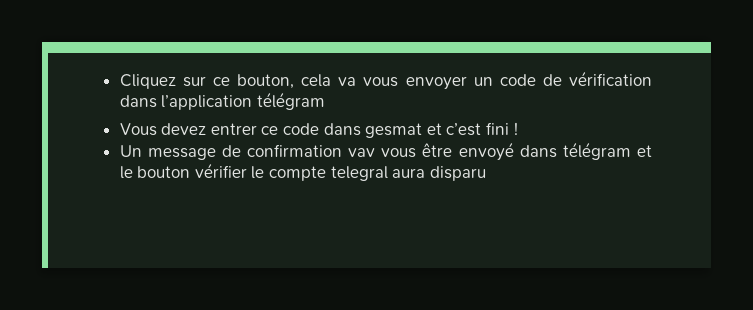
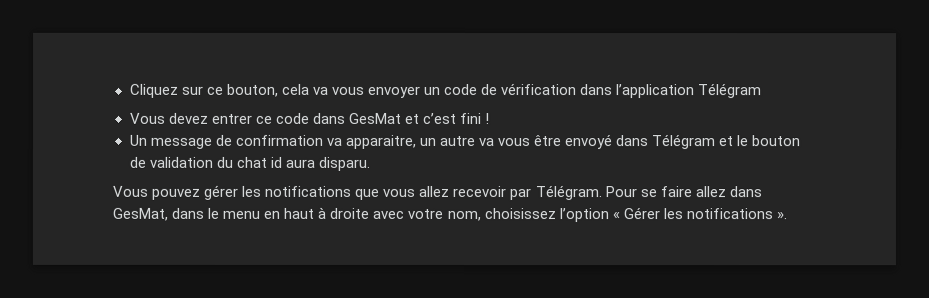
[256,92,325,110] télégram -> [698,83,763,99] Télégram
[365,123,423,138] gesmat -> [348,112,402,124] GesMat
[348,148,376,157] vav -> [326,134,495,149] va apparaitre, un autre va
[562,142,631,160] télégram -> [651,134,717,150] Télégram
[194,163,486,181] vérifier le compte telegral aura disparu -> [128,156,370,171] [112,184,762,201] [112,206,787,223] de validation du chat id aura disparu. // Vous pouvez gérer les notifications que vous allez recevoir par Télégram. Pour se faire allez dans GesMat, dans le menu en haut à droite avec votre nom, choisissez l’option « Gérer les notifications ».

